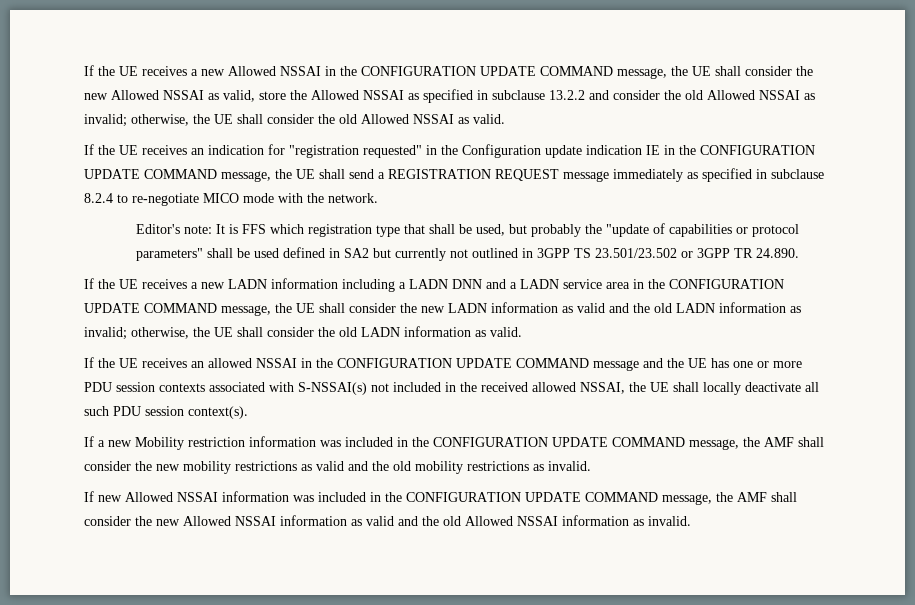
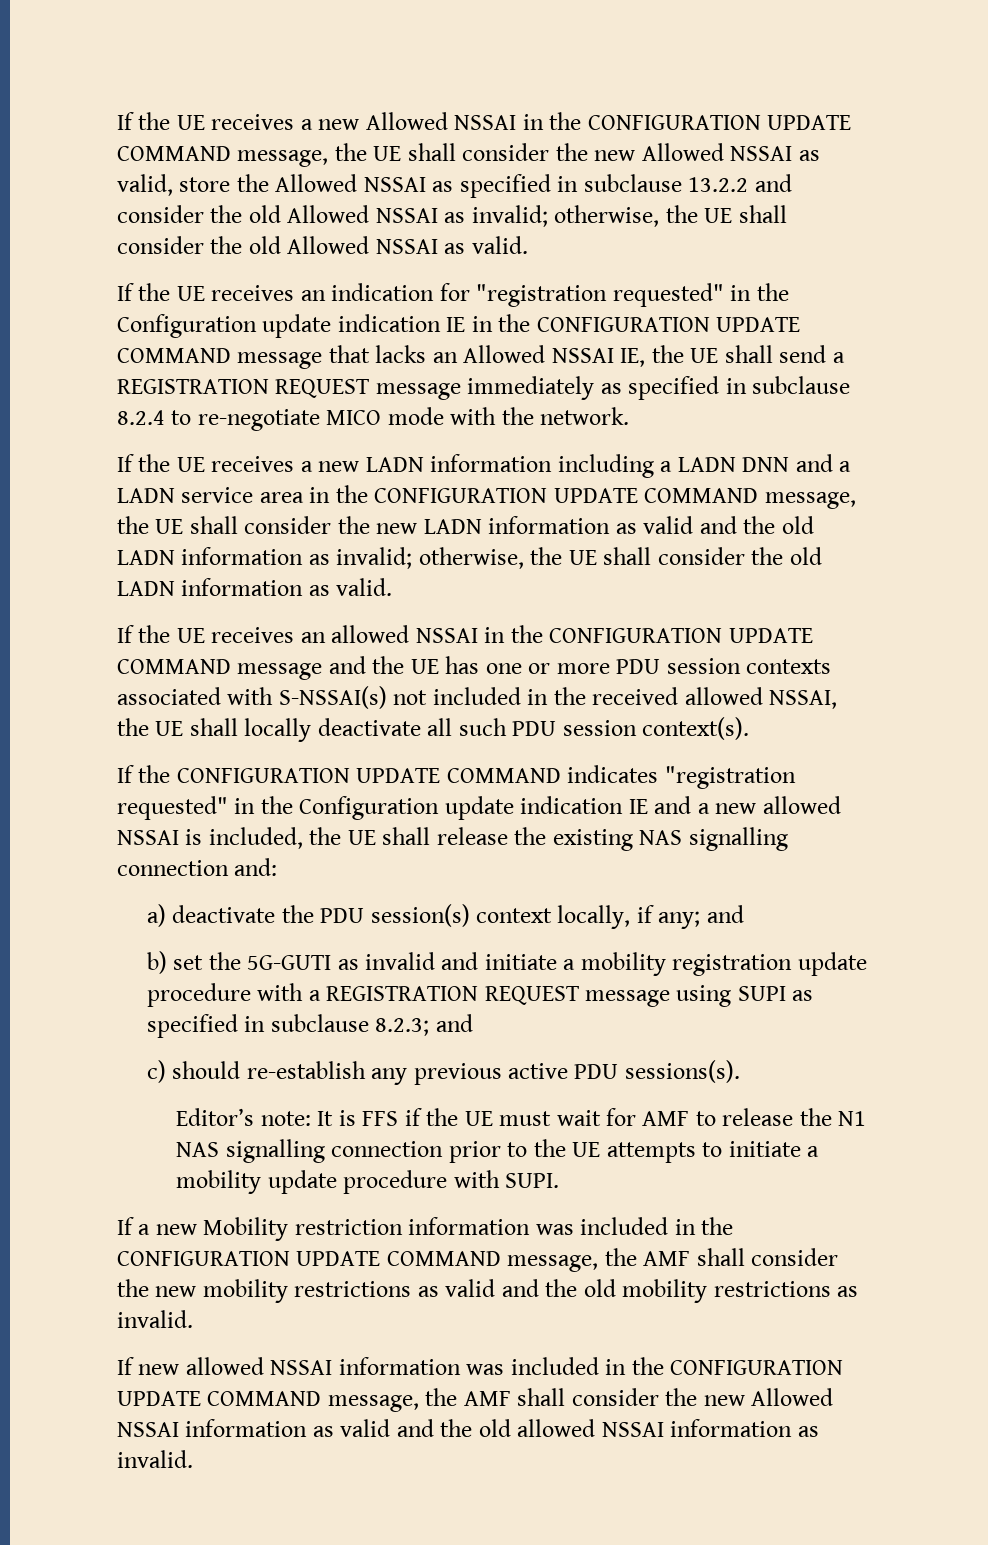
[221,171,271,182] message, -> [237,345,646,369] message that lacks an Allowed NSSAI IE,
[135,223,799,237] [135,247,799,261] // Editor's note: It is FFS which registration type that shall be used, but probably the "update of capabilities or protocol parameters" shall be used defined in SA2 but currently not outlined in 3GPP TS 23.501/23.502 or 3GPP TR 24.890. -> (630, 416) none
(248, 412) none -> [117,765,796,789] [117,796,841,820] [117,827,788,851] [117,858,278,876] [146,904,744,929] [146,951,867,976] [146,983,814,1007] [146,1014,473,1038] [146,1060,740,1085] [176,1108,867,1126] [176,1139,820,1163] [176,1170,560,1194] // If the CONFIGURATION UPDATE COMMAND indicates "registration requested" in the Configuration update indication IE and a new allowed NSSAI is included, the UE shall release the existing NAS signalling connection and: // a) deactivate the PDU session(s) context locally, if any; and // b) set the 5G-GUTI as invalid and initiate a mobility registration update procedure with a REGISTRATION REQUEST message using SUPI as specified in subclause 8.2.3; and // c) should re-establish any previous active PDU sessions(s). // Editor’s note: It is FFS if the UE must wait for AMF to release the N1 NAS signalling connection prior to the UE attempts to initiate a mobility update procedure with SUPI.
[125,492,173,502] Allowed -> [185,1357,264,1375] allowed
[465,516,513,526] Allowed -> [517,1419,596,1437] allowed

